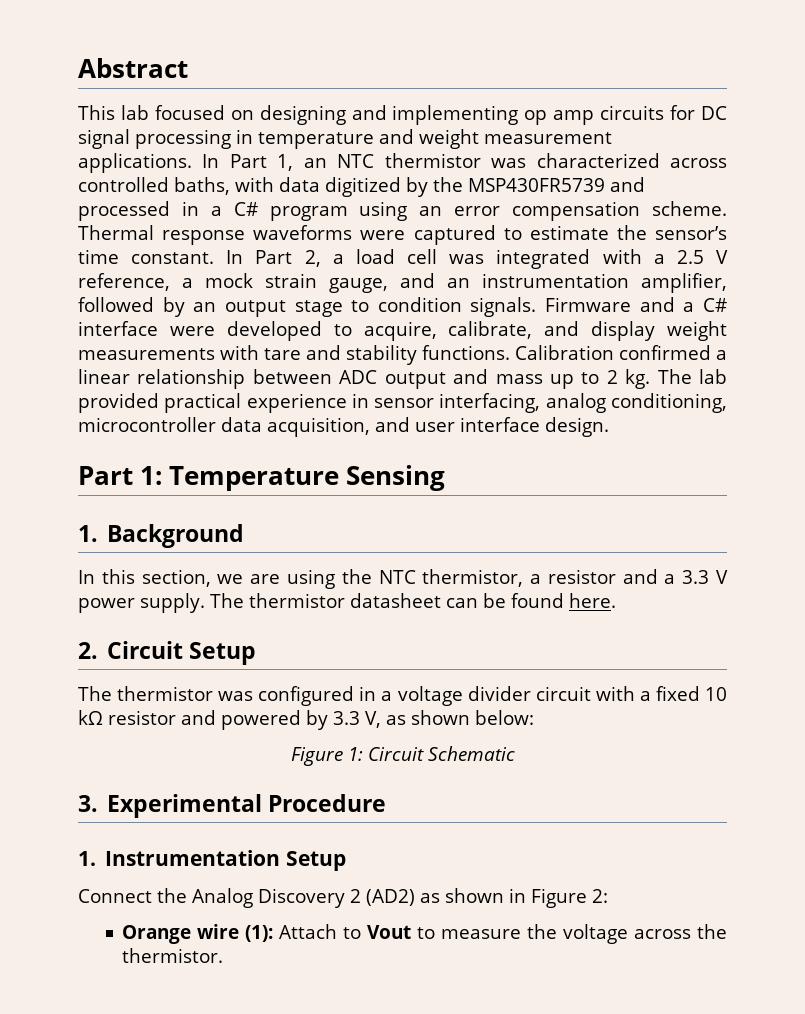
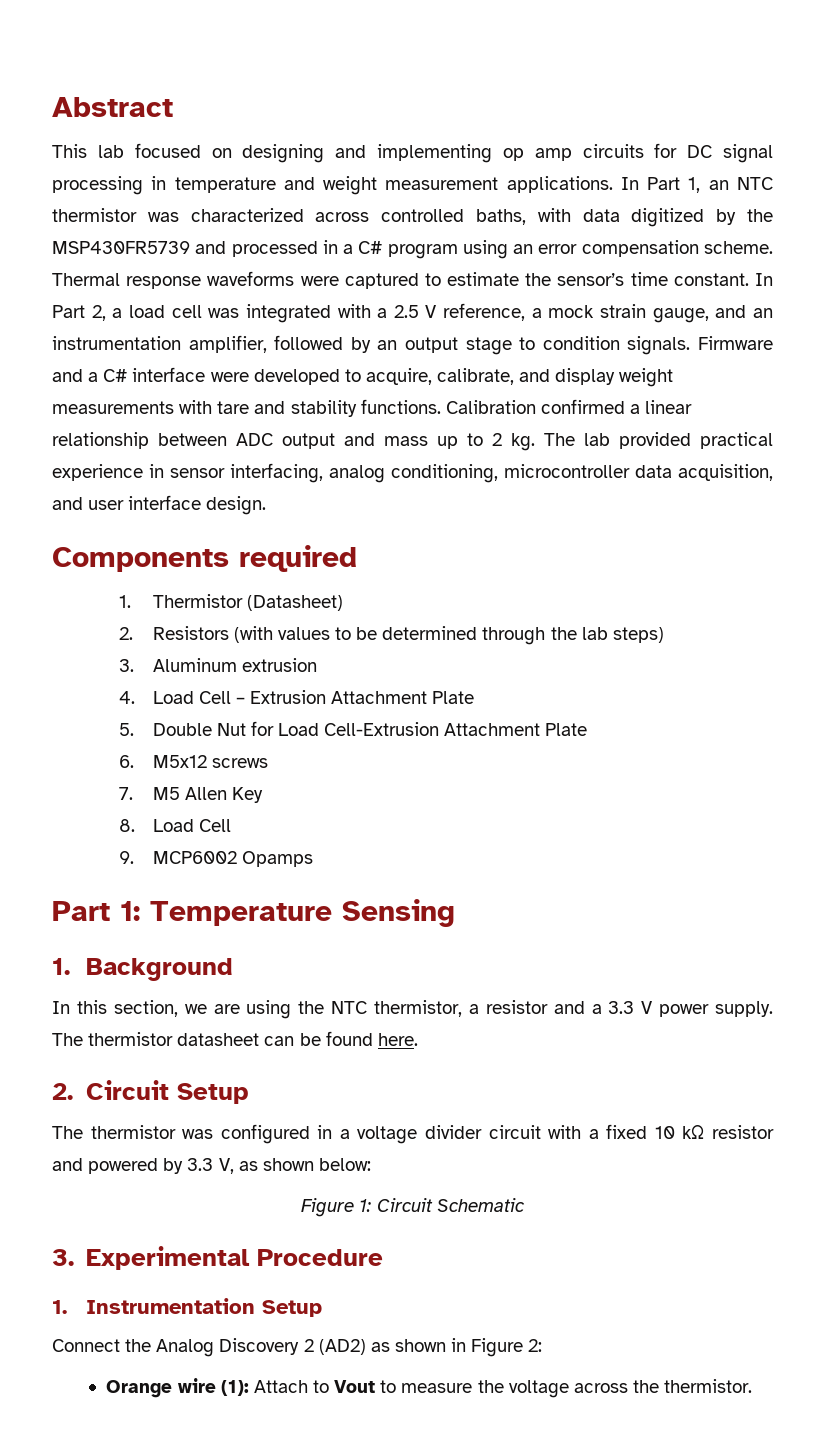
(609, 427) none -> [52,545,357,572] [119,594,343,611] [119,626,664,645] [119,658,317,672] [119,690,475,704] [119,721,588,736] [119,755,268,768] [119,787,263,803] [119,819,231,832] [119,851,313,867] // Components required // 1. Thermistor (Datasheet) // 2. Resistors (with values to be determined through the lab steps) // 3. Aluminum extrusion // 4. Load Cell – Extrusion Attachment Plate // 5. Double Nut for Load Cell-Extrusion Attachment Plate // 6. M5x12 screws // 7. M5 Allen Key // 8. Load Cell // 9. MCP6002 Opamps

